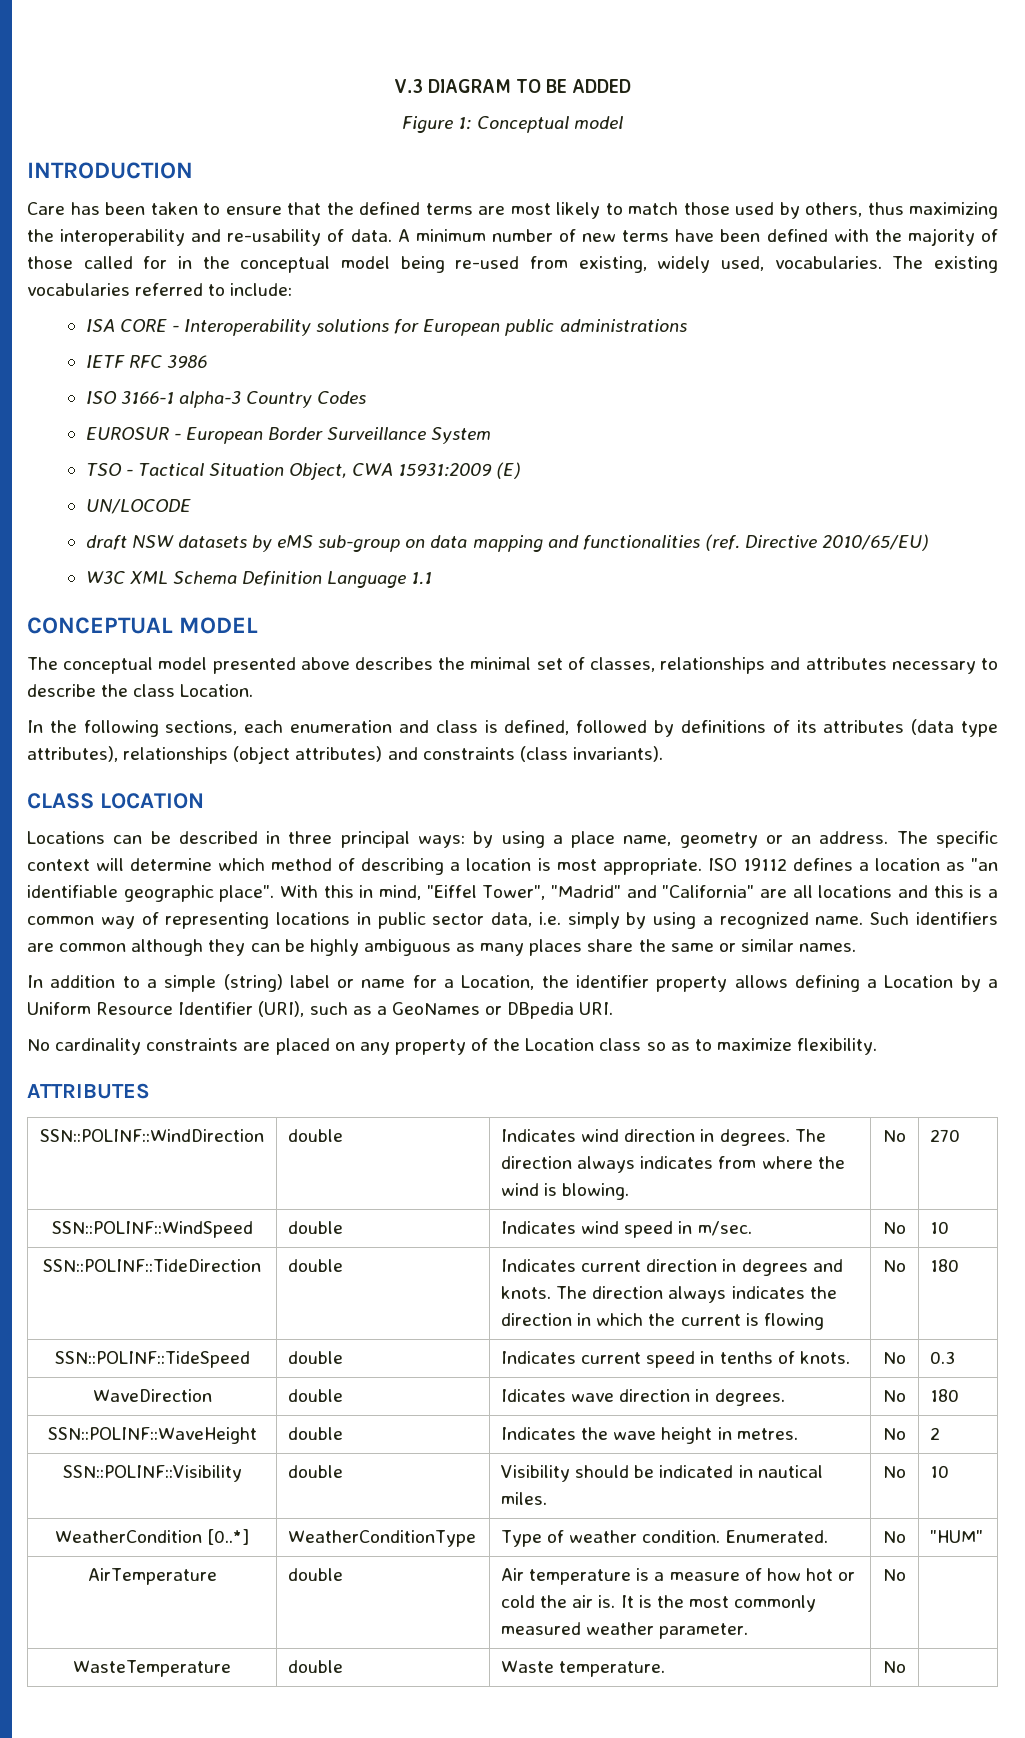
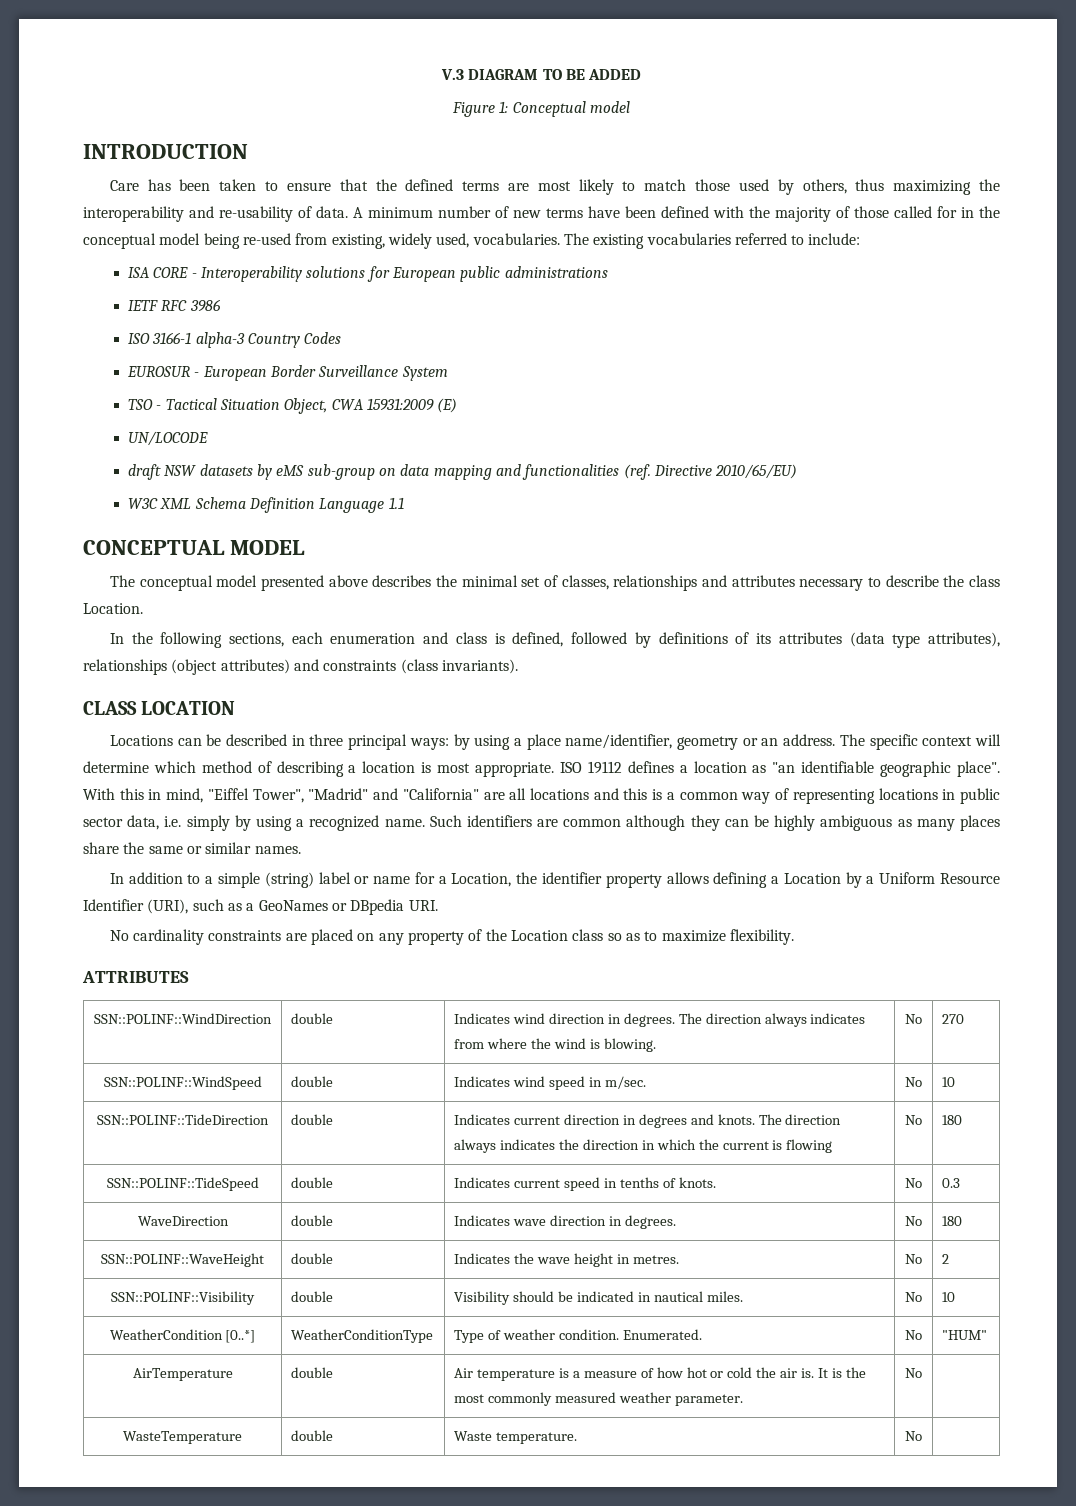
[623,835,672,846] name, -> [565,734,673,749] name/identifier,
[501,1389,567,1402] Idicates -> [454,1215,511,1226] Indicates

